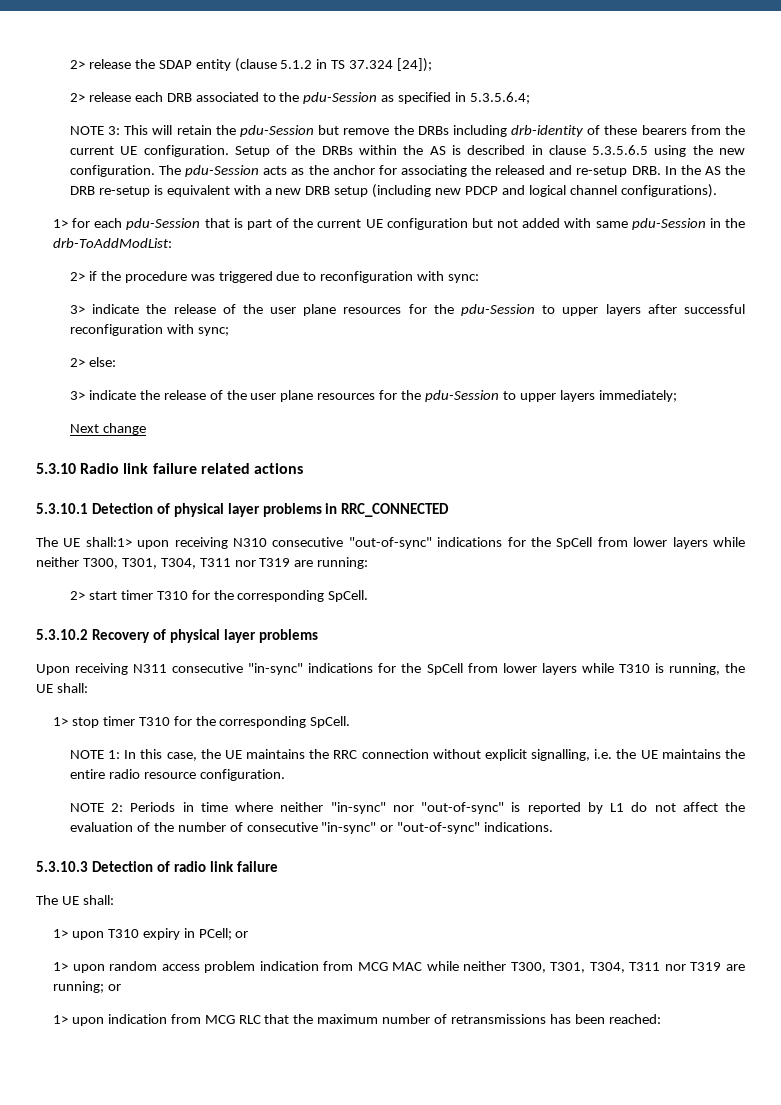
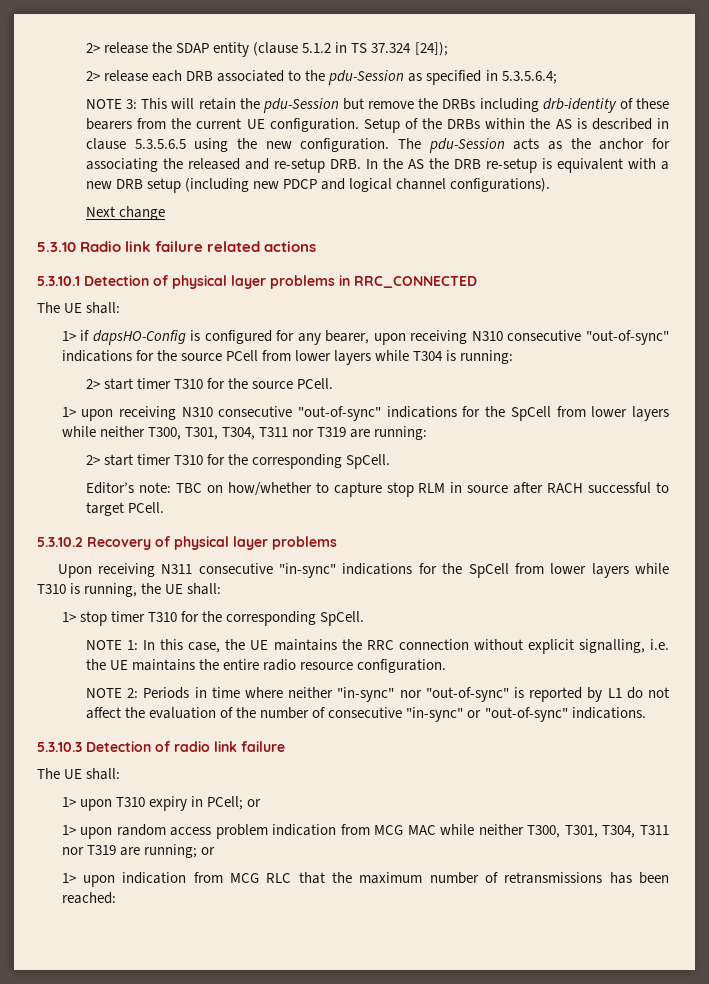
[52,218,745,230] [52,238,172,248] [69,271,480,283] [69,304,745,316] [69,324,229,336] [69,357,116,367] [69,390,677,402] // 1> for each pdu-Session that is part of the current UE configuration but not added with same pdu-Session in the drb-ToAddModList: // 2> if the procedure was triggered due to reconfiguration with sync: // 3> indicate the release of the user plane resources for the pdu-Session to upper layers after successful reconfiguration with sync; // 2> else: // 3> indicate the release of the user plane resources for the pdu-Session to upper layers immediately; -> (551, 185) none
[85,537,132,547] shall:1> -> [86,302,121,314] [61,330,669,345] [61,350,514,365] [86,378,334,390] [61,407,76,417] shall: // 1> if dapsHO-Config is configured for any bearer, upon receiving N310 consecutive "out-of-sync" indications for the source PCell from lower layers while T304 is running: // 2> start timer T310 for the source PCell. // 1>
(369, 596) none -> [86,482,670,497] [86,502,165,516] // Editor’s note: TBC on how/whether to capture stop RLM in source after RACH successful to target PCell.

